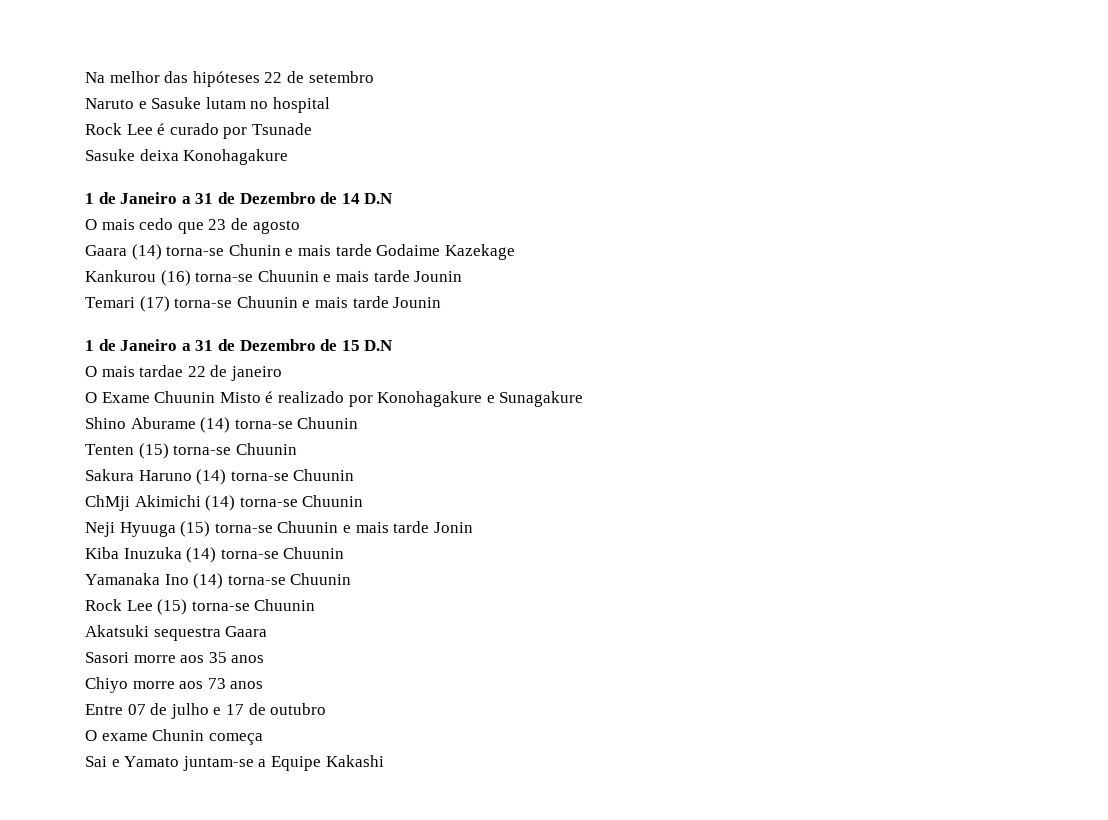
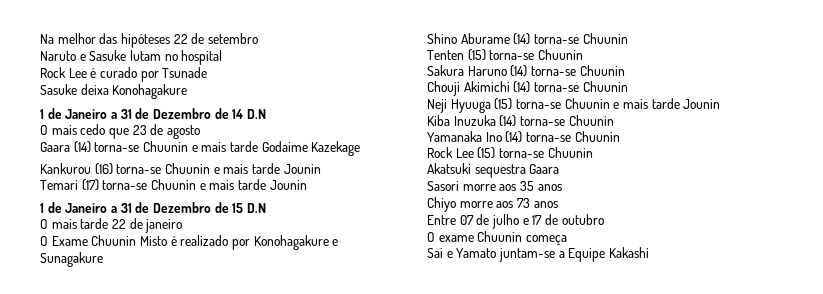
[228,244,281,256] Chunin -> [142,141,188,152] Chuunin
[139,365,184,377] tardae -> [80,218,109,229] tarde
[85,495,130,511] ChMji -> [427,81,460,96] Chouji
[433,522,473,533] Jonin -> [683,99,721,109] Jounin
[152,729,205,741] Chunin -> [477,231,523,242] Chuunin

